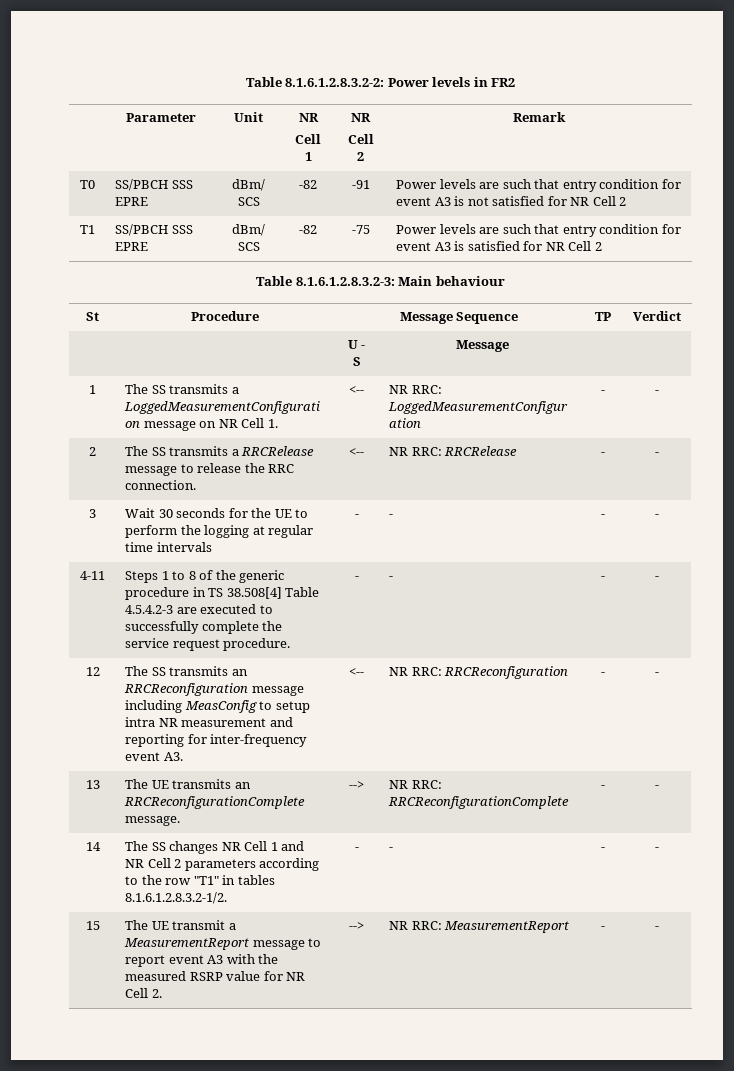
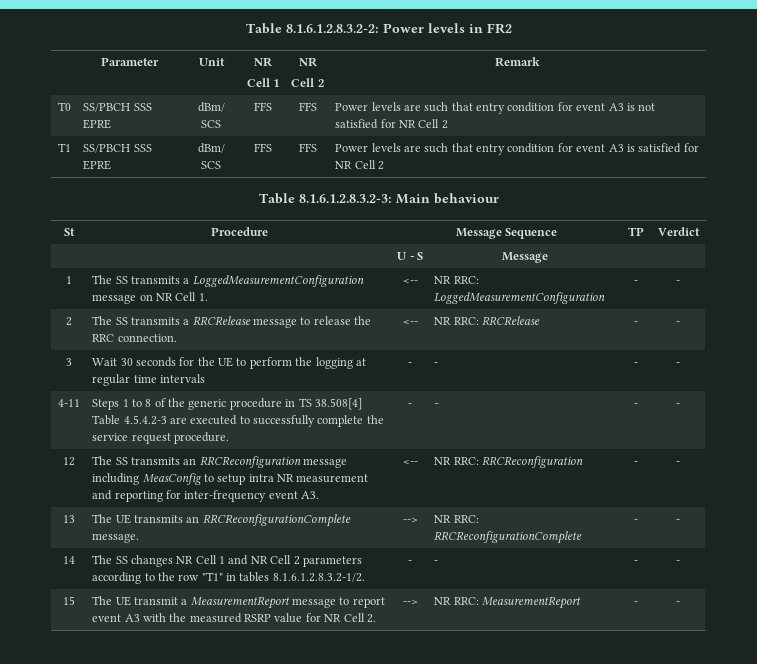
[299,180,317,189] [351,180,370,189] -82 | -91 -> [254,102,272,111] [298,102,317,111] FFS | FFS
[299,225,317,234] [351,225,370,234] -82 | -75 -> [254,143,272,152] [298,143,317,152] FFS | FFS

